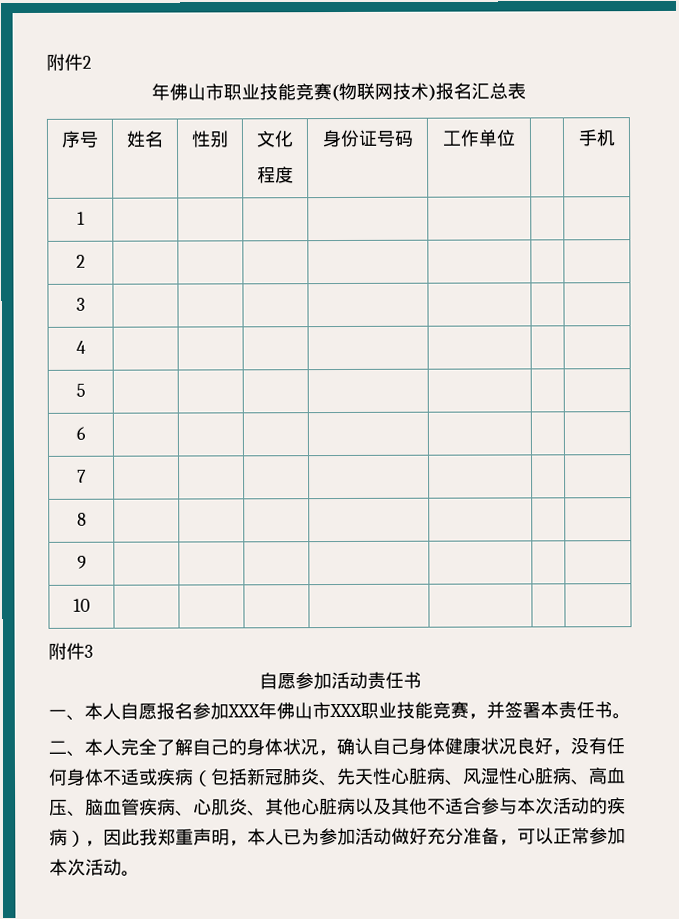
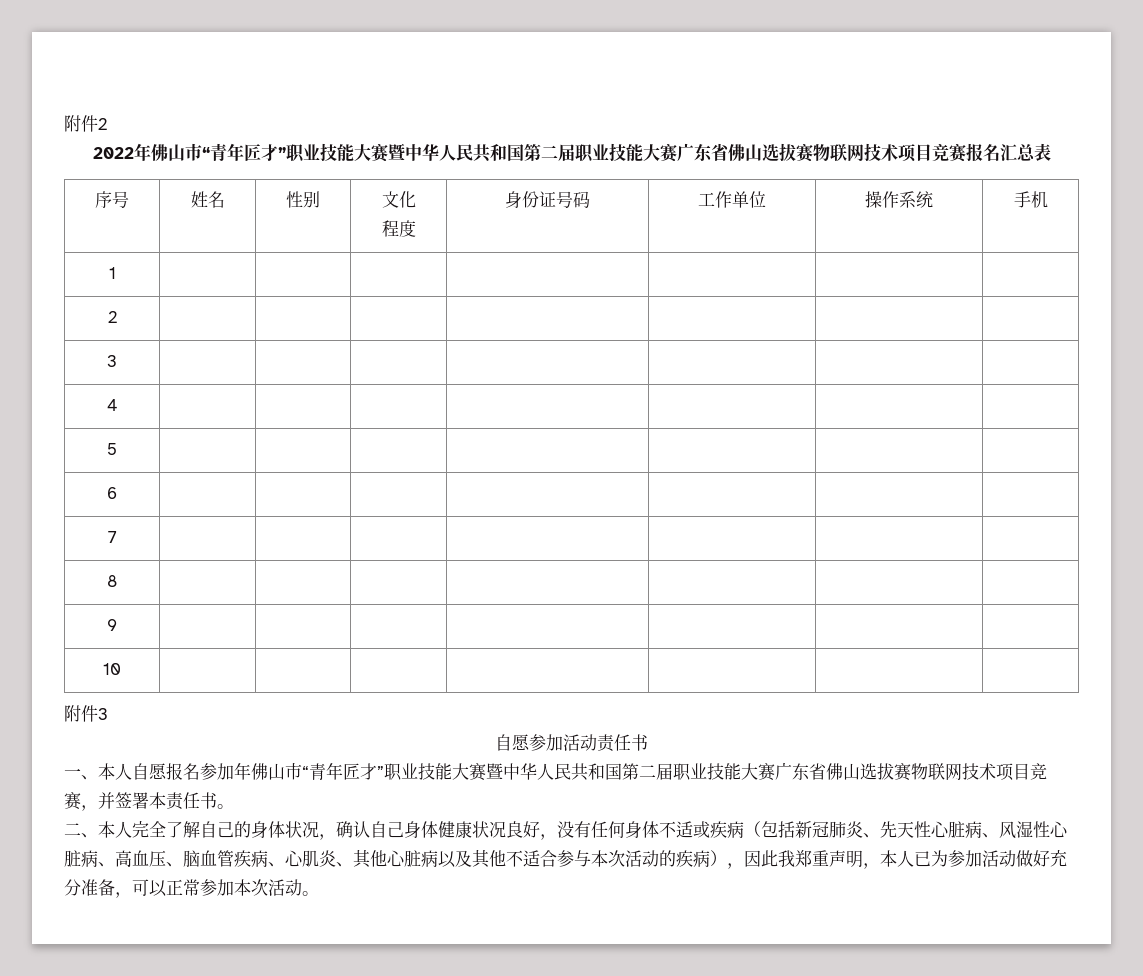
[150,82,436,102] 年佛山市职业技能竞赛(物联网技术) -> [92,143,968,163] 2022年佛山市“青年匠才”职业技能大赛暨中华人民共和国第二届职业技能大赛广东省佛山选拔赛物联网技术项目竞赛
(516, 138) none -> [865,191,933,208] 操作系统
[227,701,433,720] XXX年佛山市XXX职业技能 -> [234,762,1030,781] 年佛山市“青年匠才”职业技能大赛暨中华人民共和国第二届职业技能大赛广东省佛山选拔赛物联网技术项目

